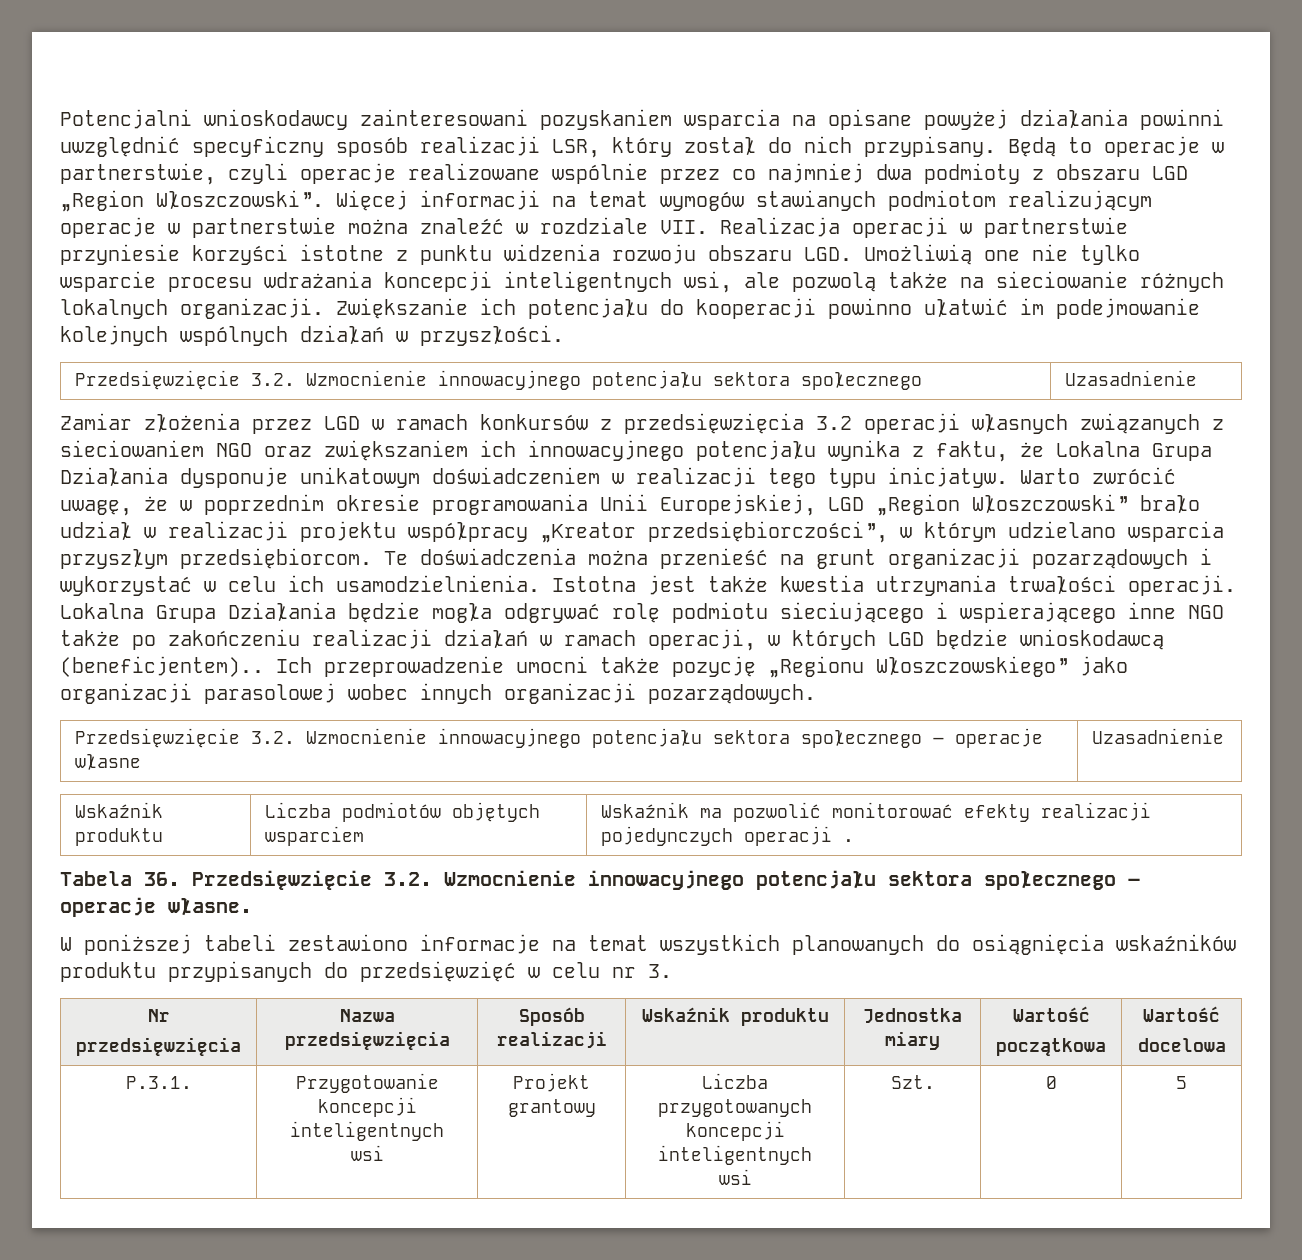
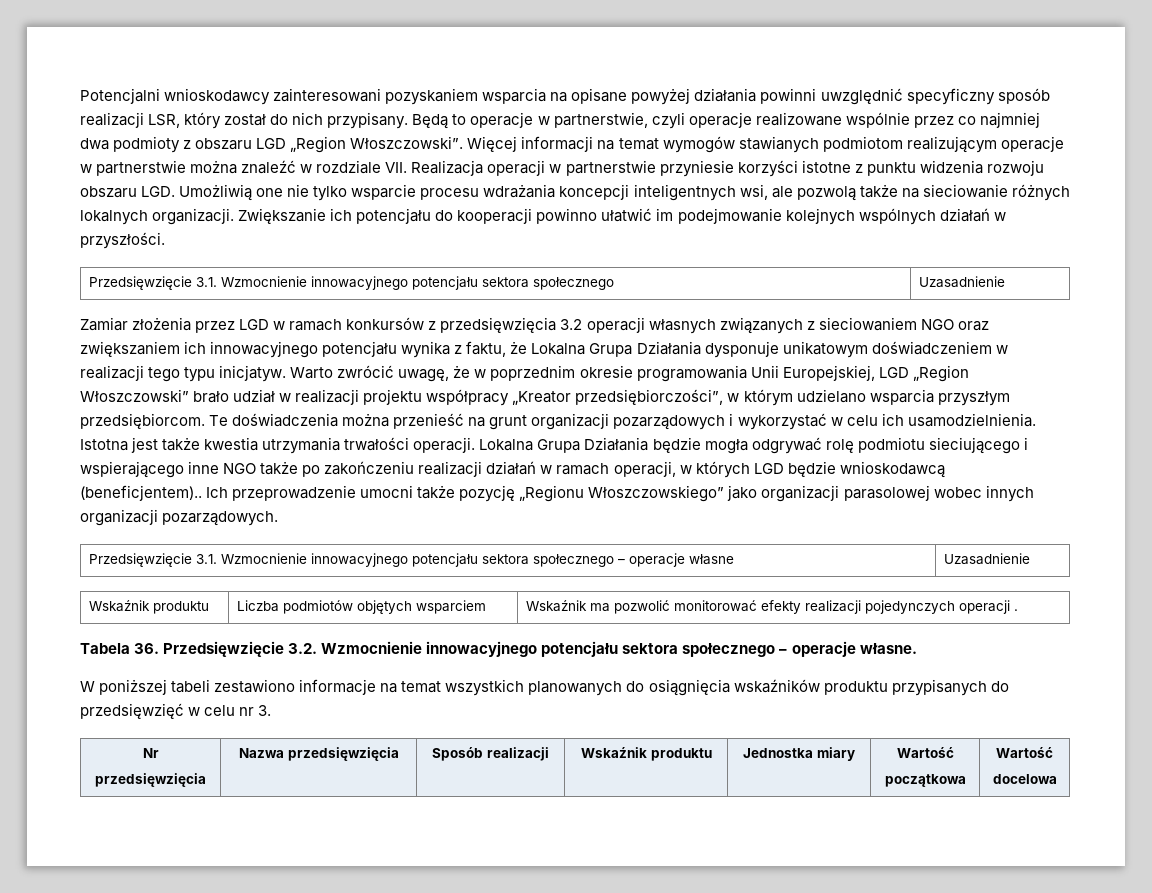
[251,373,296,386] 3.2. -> [195,277,217,287] 3.1.
[251,731,296,744] 3.2. -> [195,554,217,564] 3.1.
[125,1076,192,1089] [295,1073,439,1093] [317,1097,417,1117] [290,1121,444,1141] [350,1145,384,1161] [513,1073,590,1092] [507,1099,596,1117] [702,1073,768,1089] [658,1099,812,1117] [685,1121,785,1141] [658,1145,812,1165] [718,1169,752,1185] [890,1075,935,1089] [1045,1076,1057,1089] [1176,1076,1187,1089] // P.3.1. | Przygotowanie koncepcji inteligentnych wsi | Projekt grantowy | Liczba przygotowanych koncepcji inteligentnych wsi | Szt. | 0 | 5 -> (1057, 779) none

